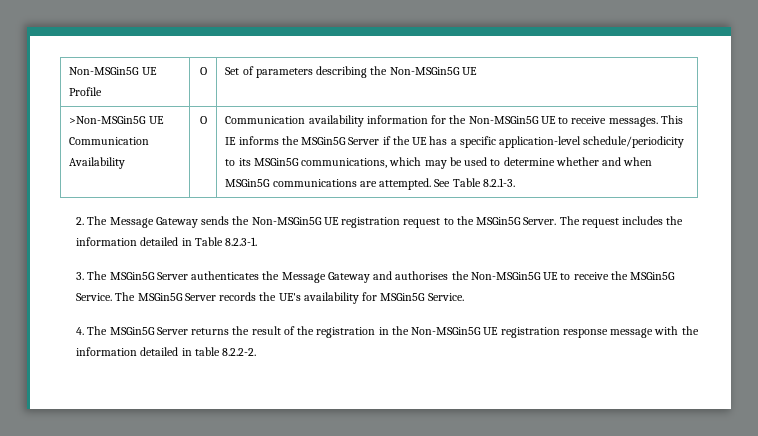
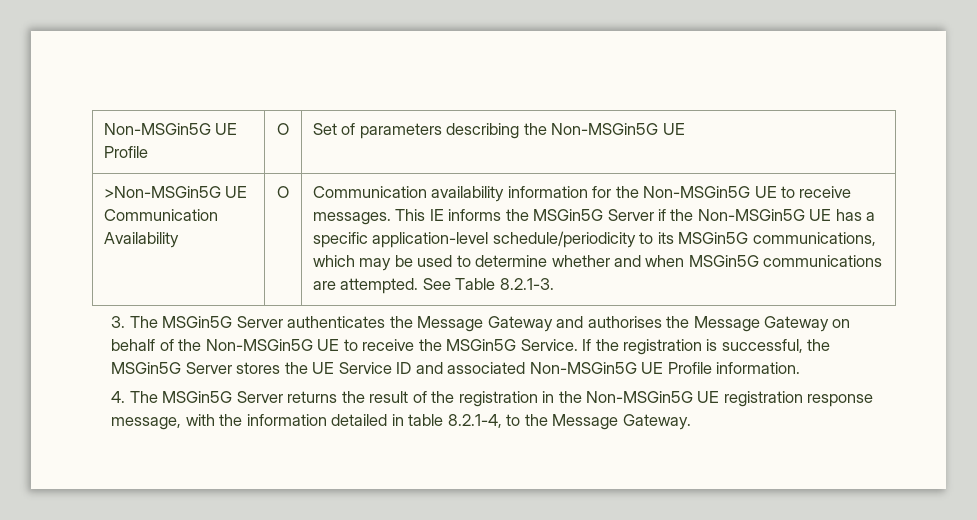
(410, 140) none -> [697,209,805,221] Non-MSGin5G
[76,216,684,228] [76,237,258,246] // 2. The Message Gateway sends the Non-MSGin5G UE registration request to the MSGin5G Server. The request includes the information detailed in Table 8.2.3-1. -> (554, 284) none
(469, 275) none -> [693,316,851,332] [111,339,202,351] Message Gateway on behalf of the
[115,292,464,304] The MSGin5G Server records the UE's availability for MSGin5G Service. -> [582,339,831,355] [111,362,800,374] If the registration is successful, the MSGin5G Server stores the UE Service ID and associated Non-MSGin5G UE Profile information.
[610,328,654,338] message -> [111,417,182,430] message,
[222,348,257,356] 8.2.2-2. -> [447,414,691,430] 8.2.1-4, to the Message Gateway.

